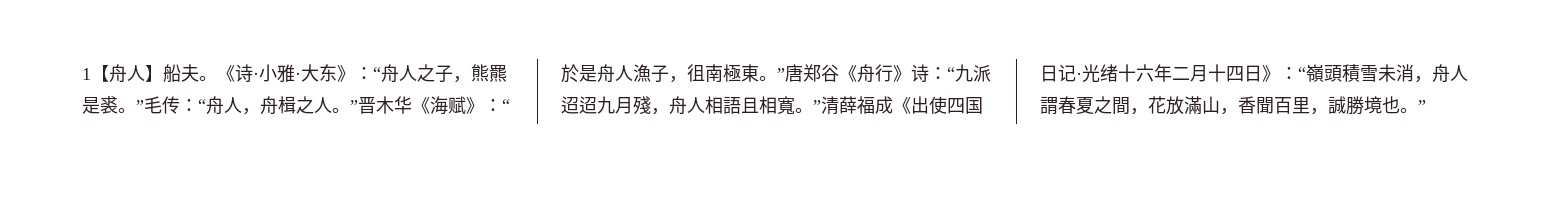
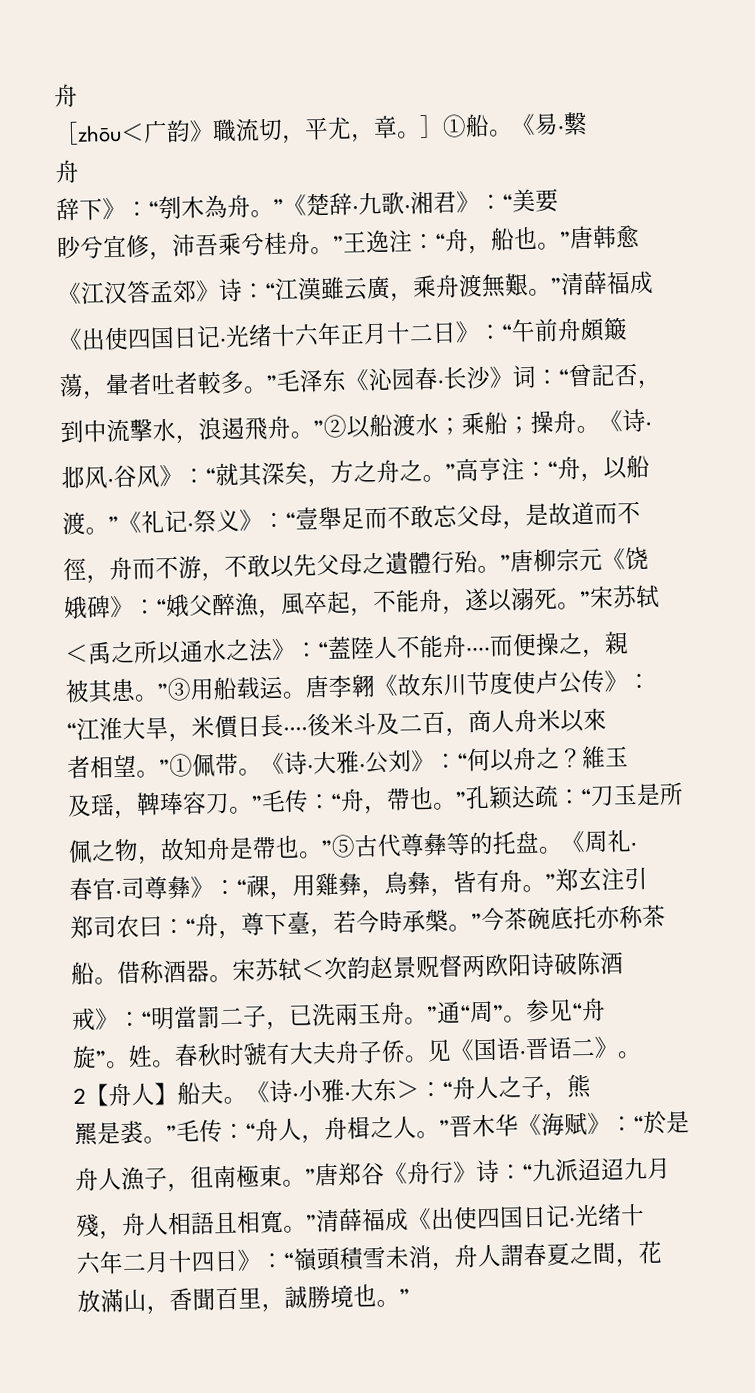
[82,68,91,80] 1 -> [54,83,78,108] [54,111,588,146] [55,159,79,184] [56,188,559,222] [57,224,640,261] [57,270,654,305] [58,317,628,351] [59,362,662,400] [60,408,652,444] [61,454,650,490] [62,500,641,536] [63,546,649,584] [63,584,660,620] [64,631,629,665] [65,669,651,704] [66,707,607,743] [67,745,629,780] [67,782,684,820] [68,829,638,865] [69,866,648,901] [70,904,666,940] [71,951,624,985] [71,997,606,1031] [72,1036,642,1069] [73,1087,86,1104] 舟 // ［zhōu＜广韵》職流切，平尤，章。］①船。《易·繫 // 舟 // 辞下》：“刳木為舟。”《楚辞·九歌·湘君》：“美要 // 眇兮宜修，沛吾乘兮桂舟。”王逸注：“舟，船也。”唐韩愈 // 《江汉答孟郊》诗：“江漢雖云廣，乘舟渡無艱。”清薛福成 // 《出使四国日记·光绪十六年正月十二日》：“午前舟頗簸 // 蕩，暈者吐者較多。”毛泽东《沁园春·长沙》词：“曾記否， // 到中流擊水，浪遏飛舟。”②以船渡水；乘船；操舟。《诗· // 邶风·谷风》：“就其深矣，方之舟之。”高亨注：“舟，以船 // 渡。”《礼记·祭义》：“壹舉足而不敢忘父母，是故道而不 // 徑，舟而不游，不敢以先父母之遺體行殆。”唐柳宗元《饶 // 娥碑》：“娥父醉漁，風卒起，不能舟，遂以溺死。”宋苏轼 // ＜禹之所以通水之法》：“蓋陸人不能舟····而便操之，親 // 被其患。”③用船载运。唐李翱《故东川节度使卢公传》： // “江淮大旱，米價日長····後米斗及二百，商人舟米以來 // 者相望。”①佩带。《诗·大雅·公刘》：“何以舟之？維玉 // 及瑶，鞞琫容刀。”毛传：“舟，帶也。”孔颖达疏：“刀玉是所 // 佩之物，故知舟是帶也。”⑤古代尊彝等的托盘。《周礼· // 春官·司尊彝》：“祼，用雞彝，鳥彝，皆有舟。”郑玄注引 // 郑司农曰：“舟，尊下臺，若今時承槃。”今茶碗底托亦称茶 // 船。借称酒器。宋苏轼＜次韵赵景贶督两欧阳诗破陈酒 // 戒》：“明當罰二子，已洗兩玉舟。”通“周”。参见“舟 // 旋”。姓。春秋时虢有大夫舟子侨。见《国语·晋语二》。 // 2
[337,65,355,82] 》 -> [396,1080,420,1099] ＞
(489, 73) none -> (591, 1086) //
(597, 73) none -> (690, 1122) //
(633, 105) none -> (671, 1168) //
(1136, 73) none -> (645, 1214) //
(1166, 105) none -> (663, 1252) //

